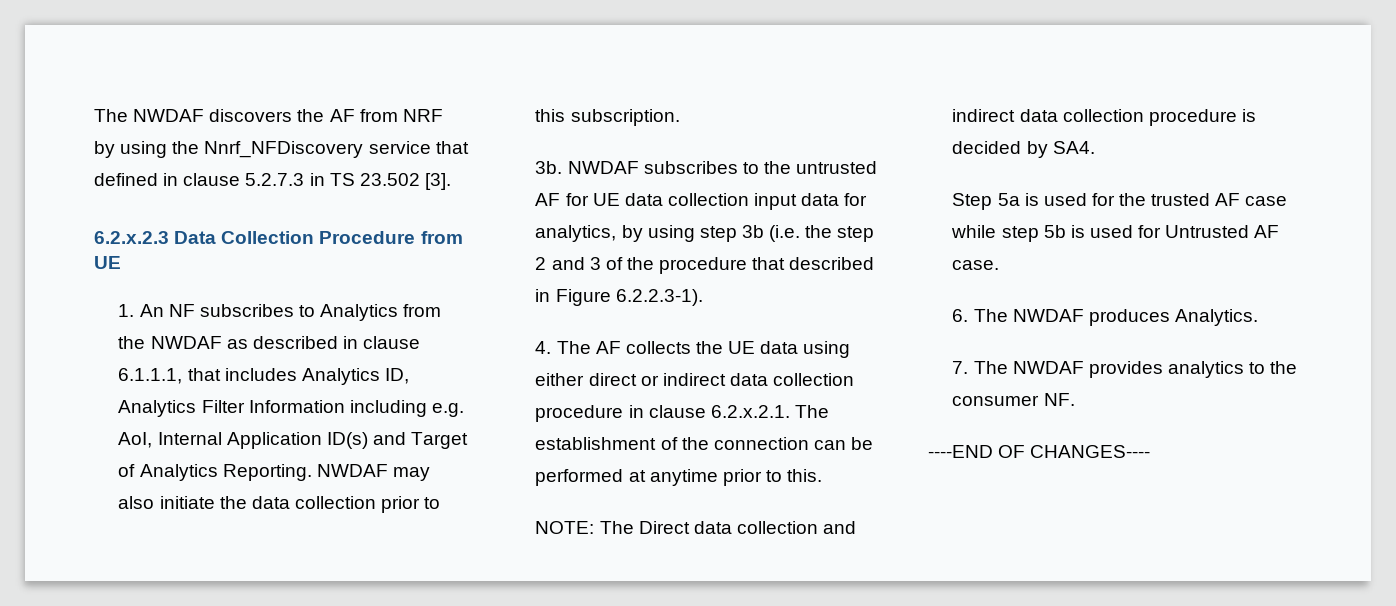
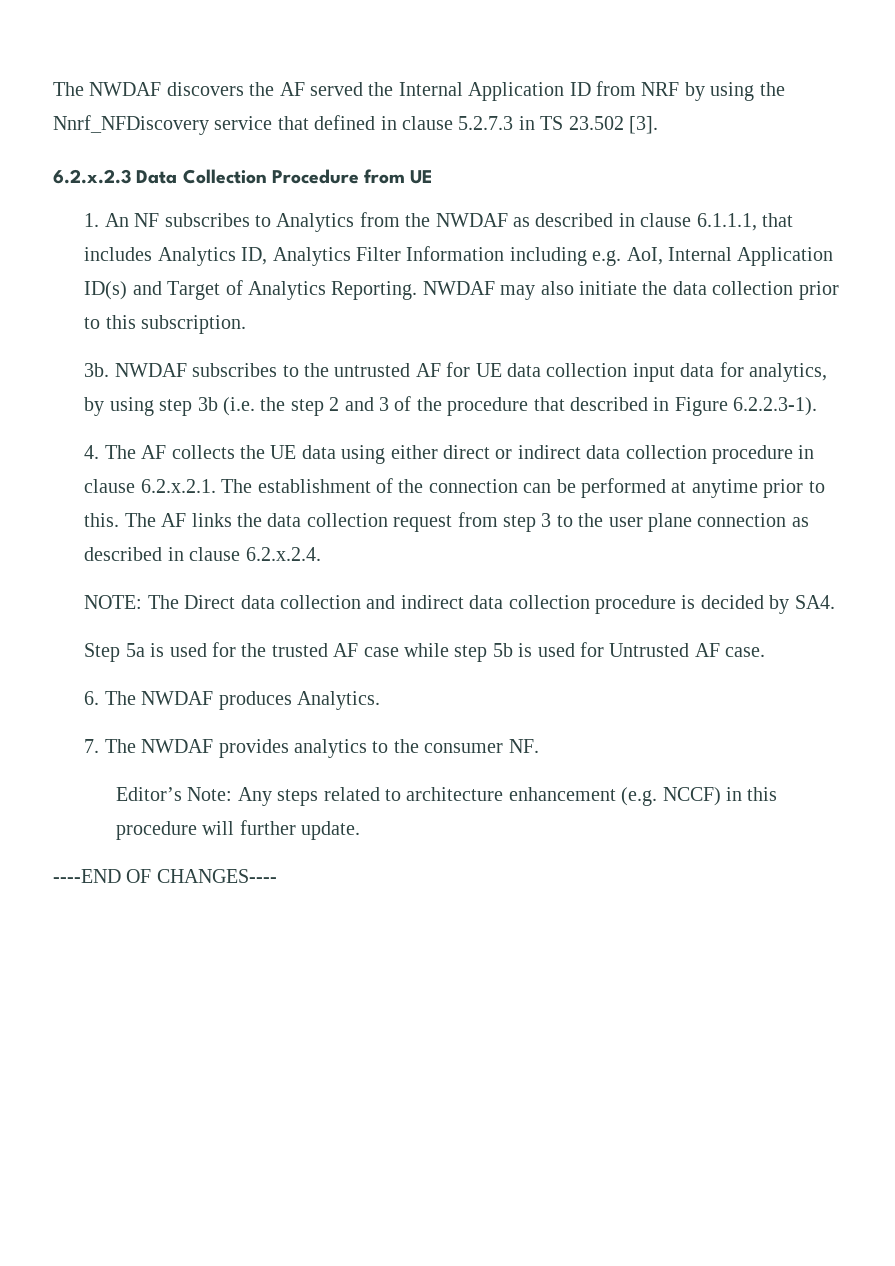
(355, 115) none -> [310,82,591,101] served the Internal Application ID
(823, 475) none -> [124,512,809,532] [84,547,321,561] The AF links the data collection request from step 3 to the user plane connection as described in clause 6.2.x.2.4.
(1075, 399) none -> [115,787,778,806] [115,820,361,840] // Editor’s Note: Any steps related to architecture enhancement (e.g. NCCF) in this procedure will further update.

